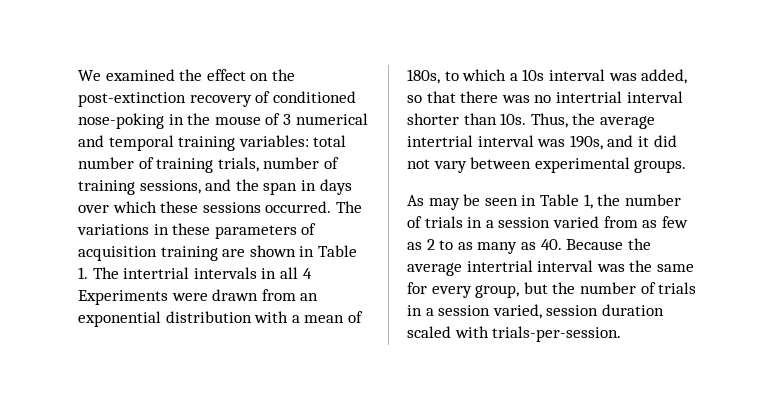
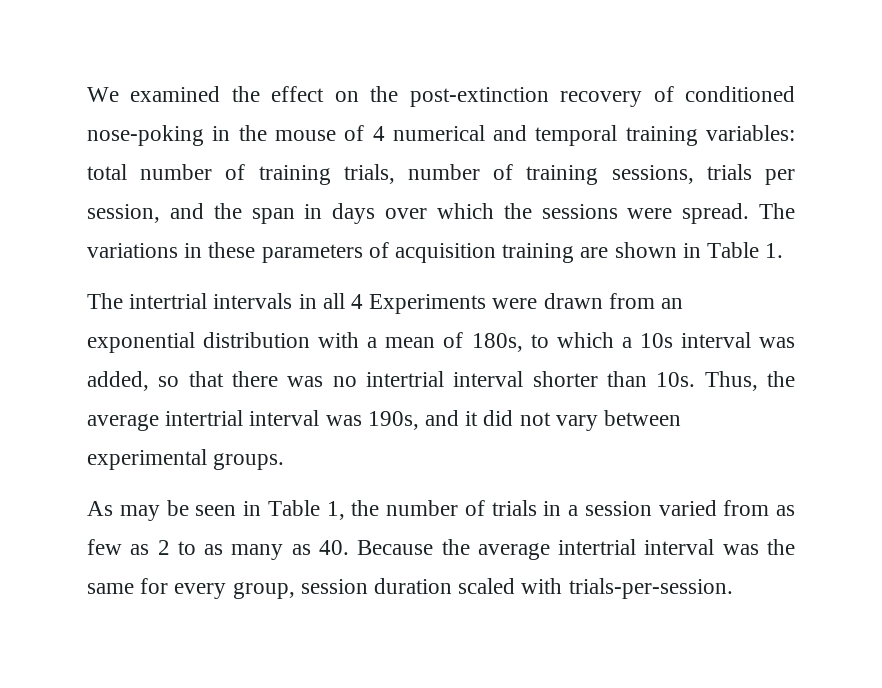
[282,114,291,125] 3 -> [372,126,385,141] 4
(201, 187) none -> [706,164,796,185] [87,204,160,223] trials per session,
[160,201,332,213] these sessions occurred. -> [503,203,750,224] the sessions were spread.
(88, 273) none -> (784, 250) //
[523,282,697,294] [407,304,542,319] but the number of trials in a session varied, -> (295, 590) none

